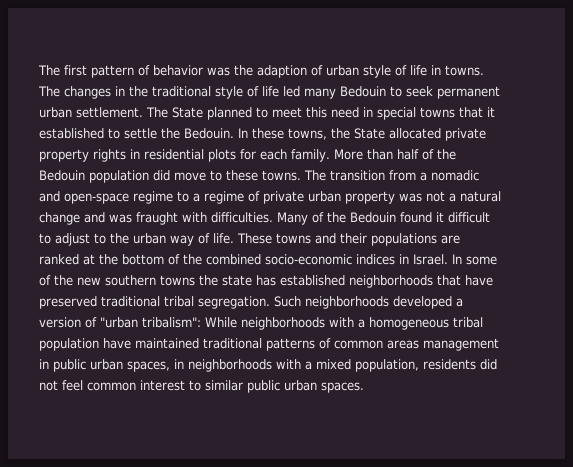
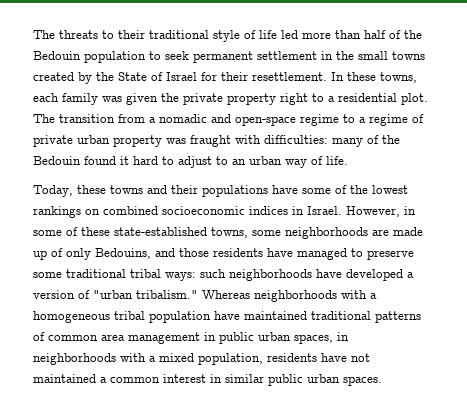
[38,65,484,78] [38,86,148,99] The first pattern of behavior was the adaption of urban style of life in towns. The changes in the -> [33,30,145,39] The threats to their
[304,86,500,99] [39,107,495,120] [39,128,486,141] [39,149,363,162] many Bedouin to seek permanent urban settlement. The State planned to meet this need in special towns that it established to settle the Bedouin. In these towns, the State allocated private property rights in residential plots for each family. More -> [302,32,331,39] more
[153,170,301,181] did move to these towns. -> [149,51,425,63] [33,72,417,84] [33,93,428,105] to seek permanent settlement in the small towns created by the State of Israel for their resettlement. In these towns, each family was given the private property right to a residential plot.
[426,191,501,202] [39,212,308,225] not a natural change and was fraught with difficulties. Many -> [190,135,363,147] fraught with difficulties: many
[448,212,490,223] difficult -> [133,156,158,165] hard
[110,233,129,244] the -> [232,159,246,165] an
[237,233,272,244] These -> [33,185,106,197] // Today, these
[441,235,460,244] [39,254,497,265] [39,275,493,288] [39,296,389,309] are ranked at the bottom of the combined socio-economic indices in Israel. In some of the new southern towns the state has established neighborhoods that have preserved traditional tribal segregation. Such neighborhoods -> [272,185,408,194] [33,206,416,218] [33,227,423,239] [33,248,414,260] [33,269,342,281] have some of the lowest rankings on combined socioeconomic indices in Israel. However, in some of these state-established towns, some neighborhoods are made up of only Bedouins, and those residents have managed to preserve some traditional tribal ways: such neighborhoods have
[142,317,237,328] tribalism": While -> [136,290,250,299] tribalism." Whereas
[387,340,419,349] areas -> [101,334,125,341] area
[480,359,497,370] [39,380,83,391] did not feel -> [321,353,370,362] [33,374,107,383] have not maintained a
[189,380,201,391] to -> [210,374,222,383] in

